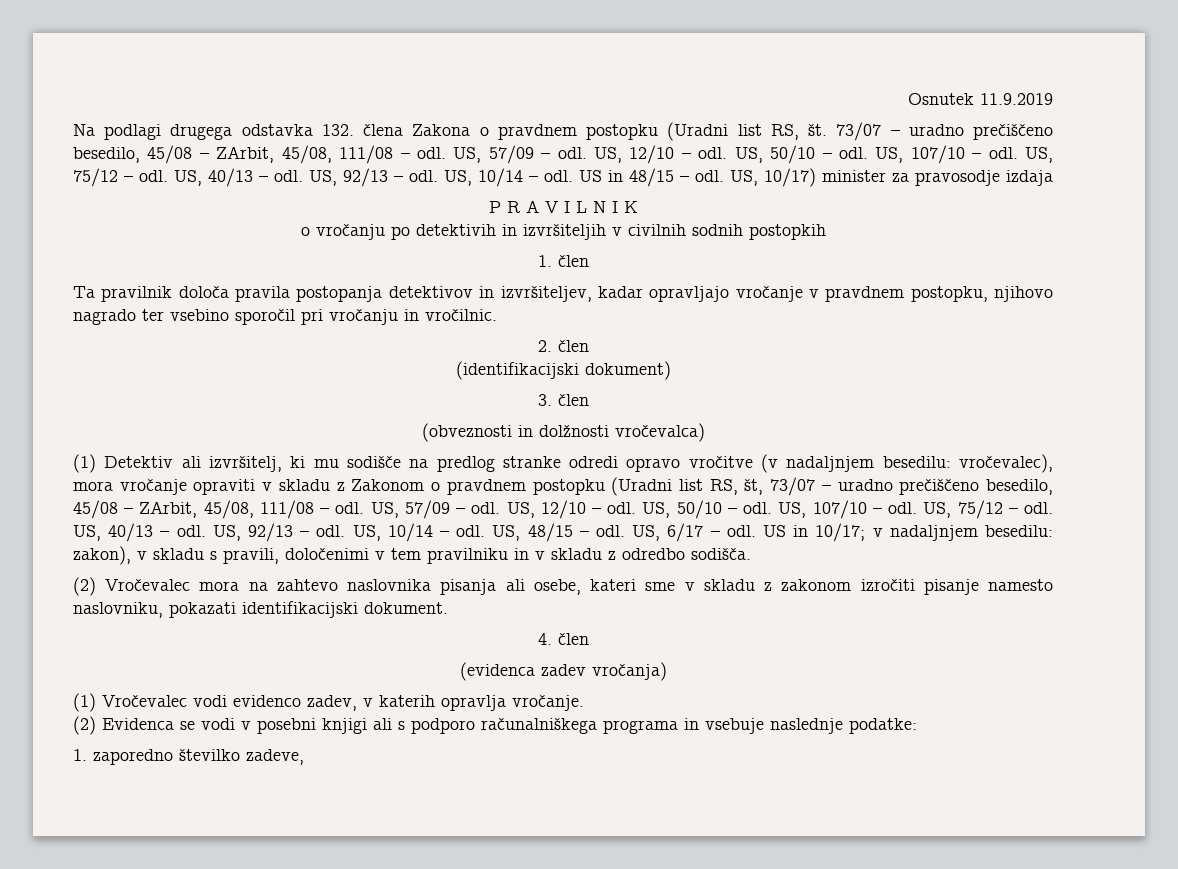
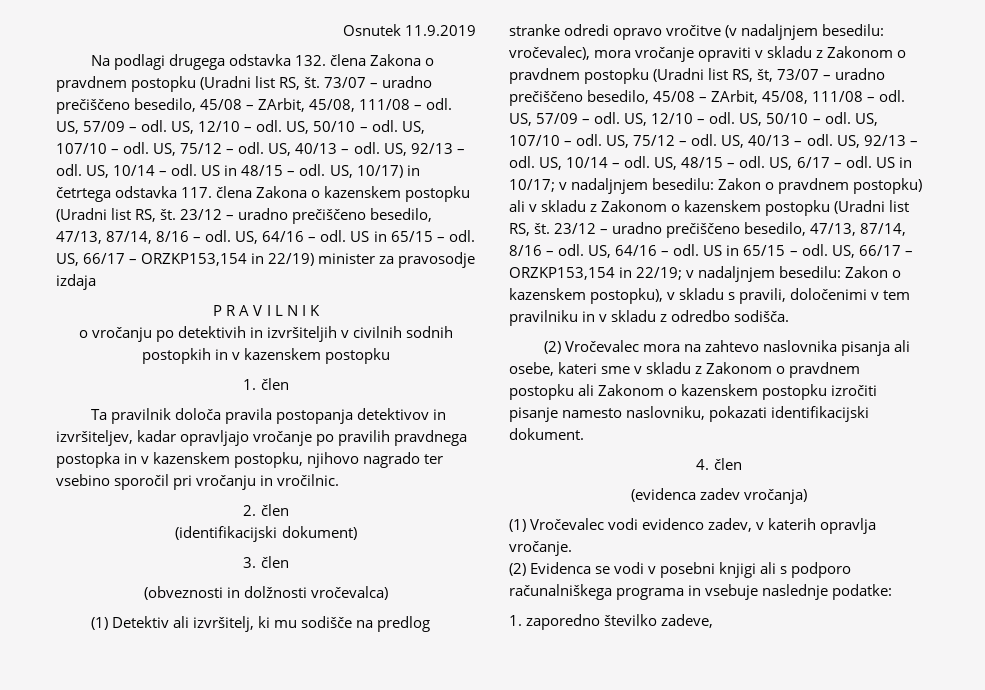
(816, 177) none -> [406,165,420,176] [56,186,471,202] [56,208,433,224] [56,230,475,244] [56,253,315,266] in četrtega odstavka 117. člena Zakona o kazenskem postopku (Uradni list RS, št. 23/12 – uradno prečiščeno besedilo, 47/13, 87/14, 8/16 – odl. US, 64/16 – odl. US in 65/15 – odl. US, 66/17 – ORZKP153,154 in 22/19)
(826, 232) none -> [214,348,391,364] in v kazenskem postopku
[808,286,905,302] v pravdnem -> [316,430,468,446] [56,452,231,468] po pravilih pravdnega postopka in v kazenskem
[73,546,131,565] zakon), -> [718,178,923,194] [509,200,910,216] [509,222,907,238] [509,244,913,258] [509,266,902,282] [509,288,664,304] Zakon o pravdnem postopku) ali v skladu z Zakonom o kazenskem postopku (Uradni list RS, št. 23/12 – uradno prečiščeno besedilo, 47/13, 87/14, 8/16 – odl. US, 64/16 – odl. US in 65/15 – odl. US, 66/17 – ORZKP153,154 in 22/19; v nadaljnjem besedilu: Zakon o kazenskem postopku),
[781,579,852,591] zakonom -> [706,362,861,378] [509,384,828,400] Zakonom o pravdnem postopku ali Zakonom o kazenskem postopku

